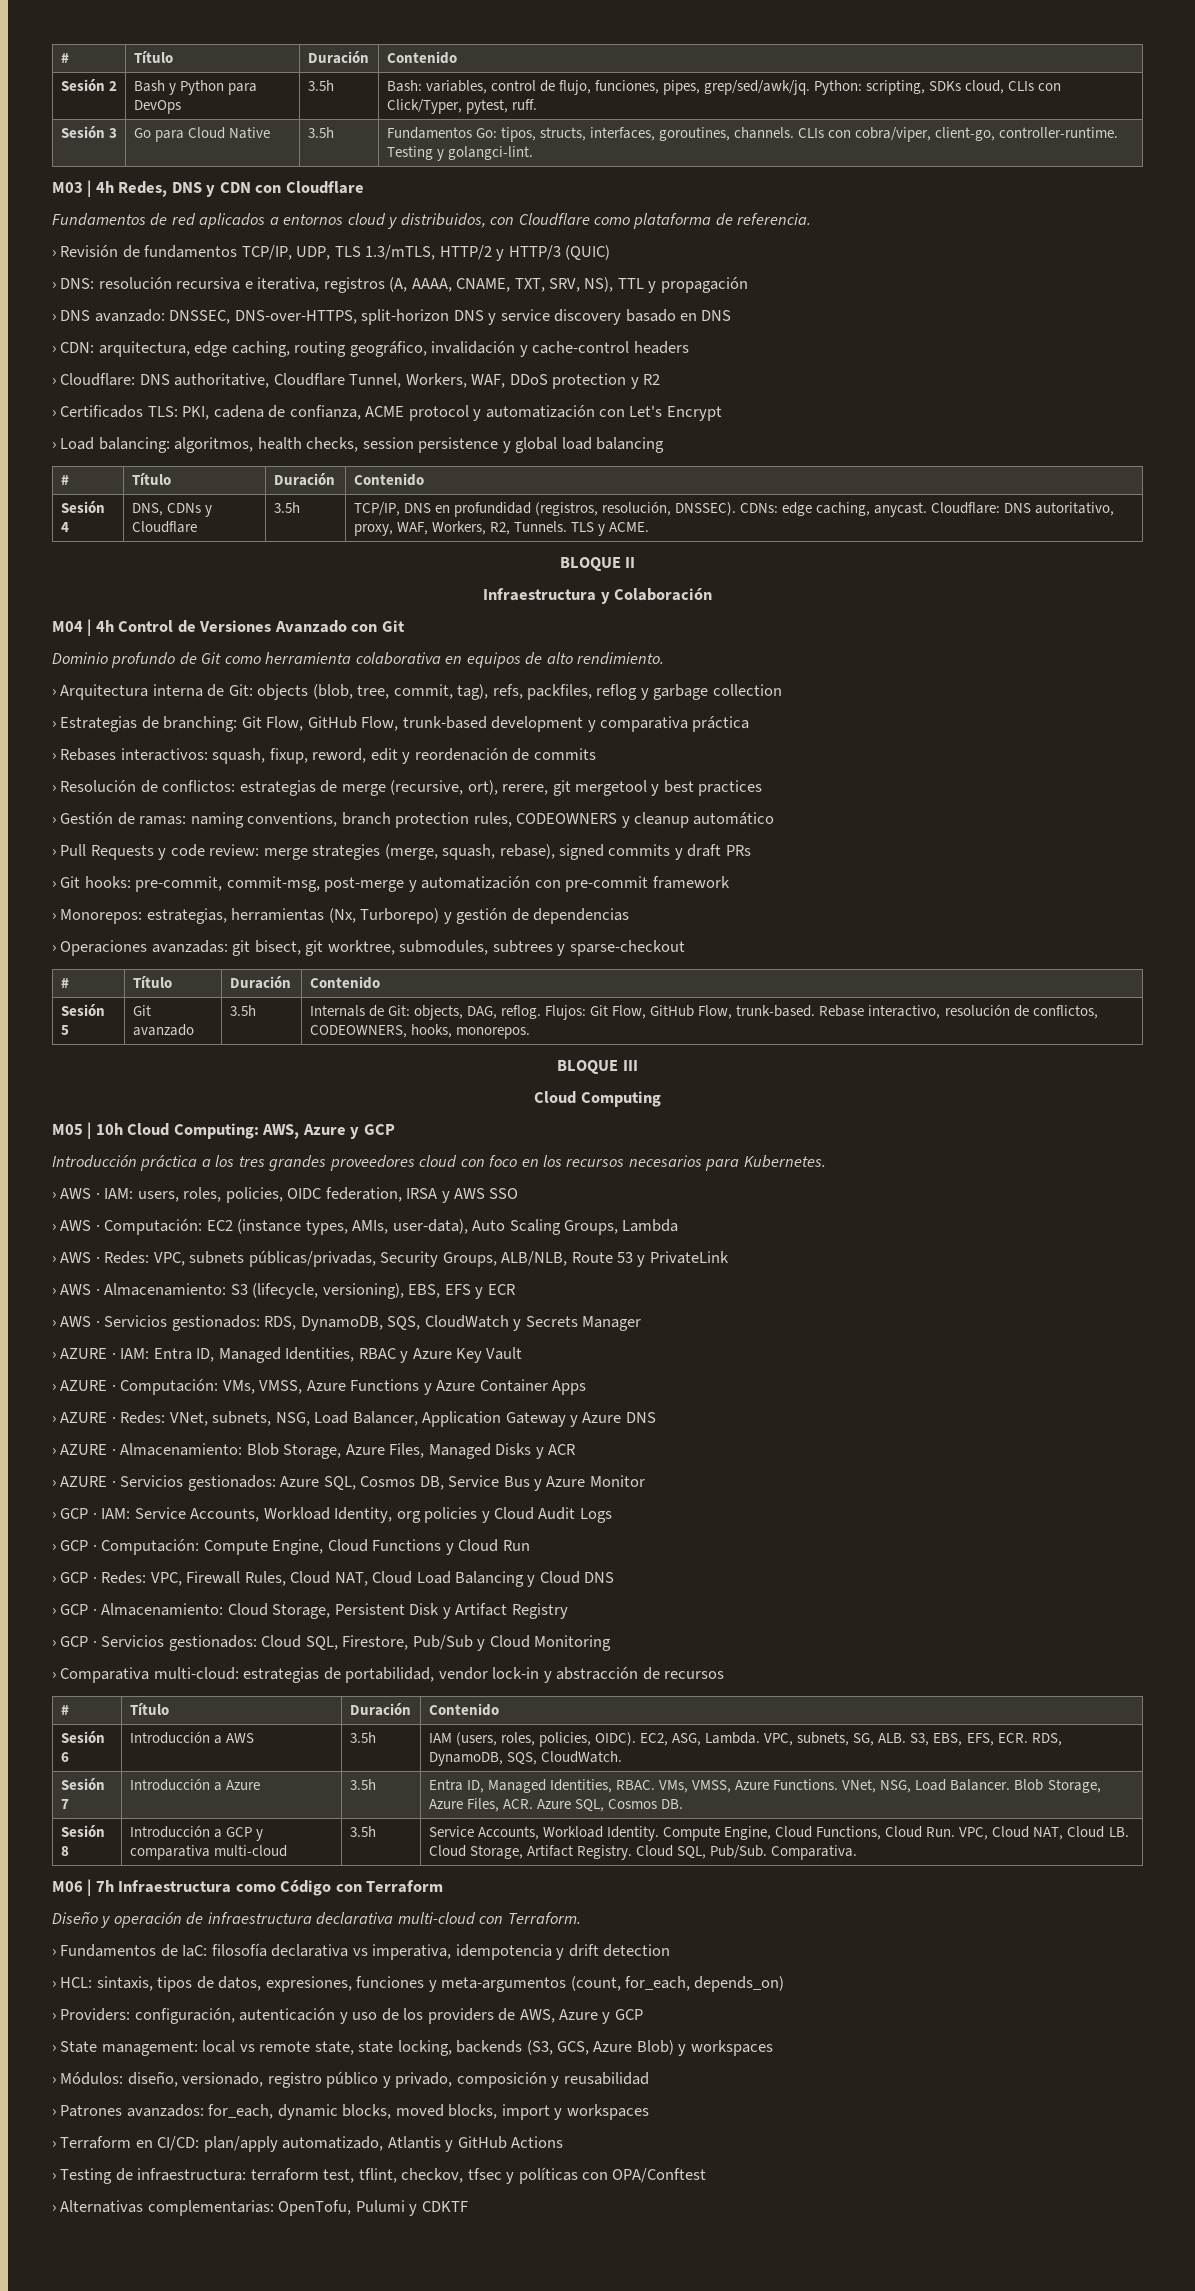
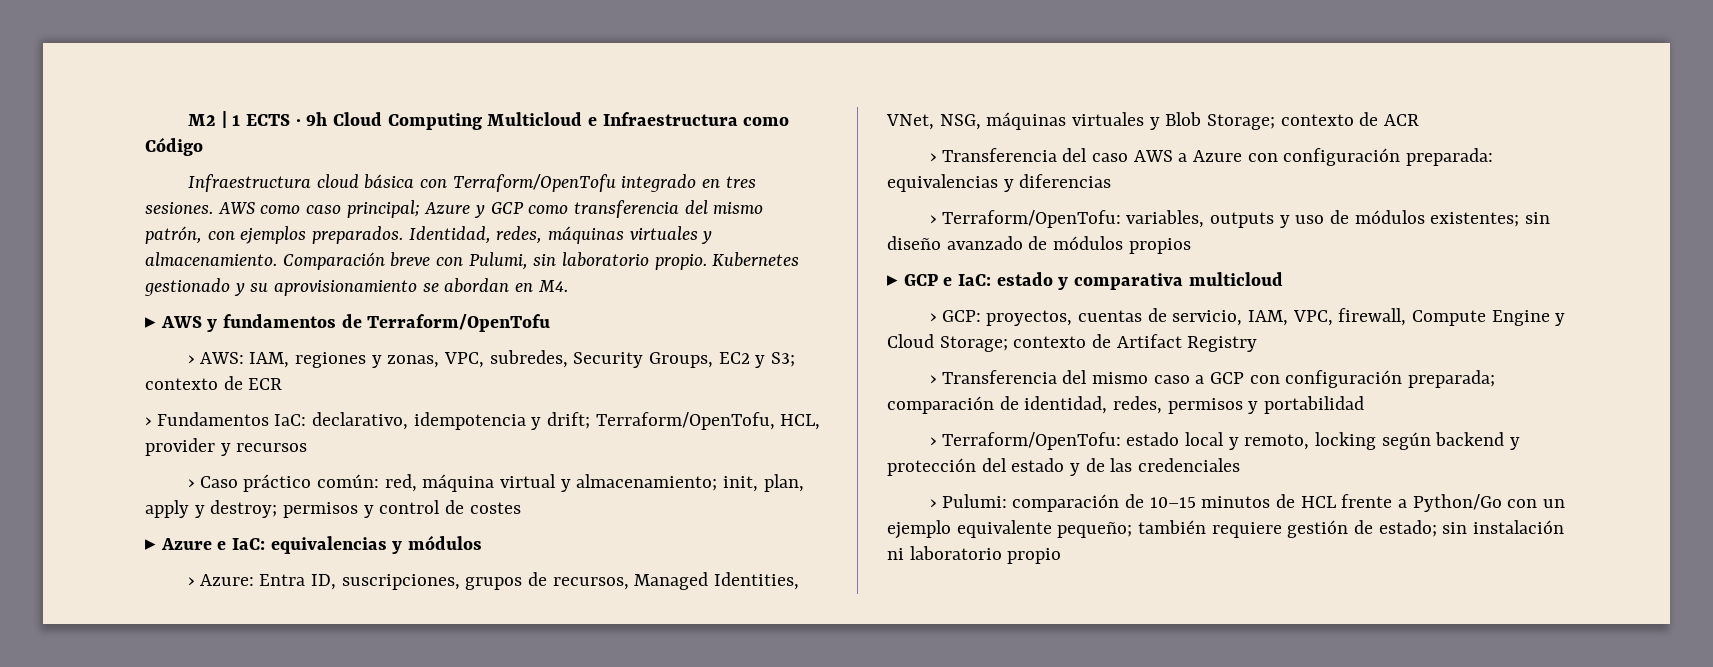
[60,53,69,63] [133,51,173,63] [307,51,369,64] [386,51,457,64] [60,79,117,91] [133,80,257,95] [133,100,181,114] [307,80,334,91] [386,80,1062,95] [386,99,537,114] [60,126,117,138] [133,127,270,142] [307,127,334,138] [386,127,1119,142] [386,146,533,161] [52,180,364,197] [52,213,812,229] [52,245,611,261] [52,277,748,293] [52,309,732,325] [52,341,689,357] [52,373,661,389] [52,405,722,421] [52,437,665,453] [60,475,69,485] [131,473,171,485] [273,473,335,486] [353,473,424,486] [60,501,105,513] [60,522,69,532] [131,503,212,517] [131,521,197,533] [273,502,300,513] [353,501,1115,517] [353,521,650,536] [559,557,636,571] [483,588,712,604] [52,619,405,636] [52,652,665,668] [52,684,782,700] [52,716,750,732] [52,748,596,764] [52,780,763,796] [52,812,775,828] [52,844,751,860] [52,876,730,892] [52,908,630,924] [52,940,685,956] [60,978,69,988] [132,976,172,988] [229,976,291,989] [309,976,380,989] [60,1004,105,1016] [60,1025,69,1035] [132,1005,151,1016] [132,1024,194,1036] [229,1005,256,1016] [309,1004,1098,1020] [309,1024,530,1039] [557,1060,638,1074] [534,1091,661,1107] [52,1122,395,1139] [52,1155,826,1171] [52,1187,519,1203] [52,1219,679,1235] [52,1250,729,1267] [52,1283,515,1299] [52,1315,642,1331] [52,1347,523,1363] [52,1379,587,1395] [52,1411,656,1427] [52,1443,576,1459] [52,1475,645,1491] [52,1507,612,1523] [52,1539,530,1555] [52,1571,615,1587] [52,1603,568,1619] [52,1635,612,1651] [52,1667,725,1683] [60,1705,69,1715] [129,1703,169,1715] [349,1703,411,1716] [428,1703,499,1716] [60,1731,105,1743] [60,1752,69,1762] [129,1731,254,1744] [349,1732,376,1743] [428,1732,1062,1747] [428,1751,622,1766] [60,1778,105,1790] [60,1799,69,1809] [129,1778,260,1791] [349,1779,376,1790] [428,1779,1101,1793] [428,1798,684,1812] [60,1825,105,1837] [60,1846,69,1856] [129,1825,263,1841] [129,1845,287,1860] [349,1826,376,1837] [428,1826,1129,1841] [428,1845,858,1860] [52,1879,444,1896] [52,1911,581,1928] [52,1943,671,1960] [52,1976,785,1992] [52,2008,643,2024] [52,2040,773,2056] [52,2071,649,2088] [52,2104,649,2120] [52,2136,564,2152] [52,2167,707,2184] [52,2200,468,2216] # | Título | Duración | Contenido // Sesión 2 | Bash y Python para DevOps | 3.5h | Bash: variables, control de flujo, funciones, pipes, grep/sed/awk/jq. Python: scripting, SDKs cloud, CLIs con Click/Typer, pytest, ruff. // Sesión 3 | Go para Cloud Native | 3.5h | Fundamentos Go: tipos, structs, interfaces, goroutines, channels. CLIs con cobra/viper, client-go, controller-runtime. Testing y golangci-lint. // M03 | 4h Redes, DNS y CDN con Cloudflare // Fundamentos de red aplicados a entornos cloud y distribuidos, con Cloudflare como plataforma de referencia. // › Revisión de fundamentos TCP/IP, UDP, TLS 1.3/mTLS, HTTP/2 y HTTP/3 (QUIC) // › DNS: resolución recursiva e iterativa, registros (A, AAAA, CNAME, TXT, SRV, NS), TTL y propagación // › DNS avanzado: DNSSEC, DNS-over-HTTPS, split-horizon DNS y service discovery basado en DNS // › CDN: arquitectura, edge caching, routing geográfico, invalidación y cache-control headers // › Cloudflare: DNS authoritative, Cloudflare Tunnel, Workers, WAF, DDoS protection y R2 // › Certificados TLS: PKI, cadena de confianza, ACME protocol y automatización con Let's Encrypt // › Load balancing: algoritmos, health checks, session persistence y global load balancing // # | Título | Duración | Contenido // Sesión 4 | DNS, CDNs y Cloudflare | 3.5h | TCP/IP, DNS en profundidad (registros, resolución, DNSSEC). CDNs: edge caching, anycast. Cloudflare: DNS autoritativo, proxy, WAF, Workers, R2, Tunnels. TLS y ACME. // BLOQUE II // Infraestructura y Colaboración // M04 | 4h Control de Versiones Avanzado con Git // Dominio profundo de Git como herramienta colaborativa en equipos de alto rendimiento. // › Arquitectura interna de Git: objects (blob, tree, commit, tag), refs, packfiles, reflog y garbage collection // › Estrategias de branching: Git Flow, GitHub Flow, trunk-based development y comparativa práctica // › Rebases interactivos: squash, fixup, reword, edit y reordenación de commits // › Resolución de conflictos: estrategias de merge (recursive, ort), rerere, git mergetool y best practices // › Gestión de ramas: naming conventions, branch protection rules, CODEOWNERS y cleanup automático // › Pull Requests y code review: merge strategies (merge, squash, rebase), signed commits y draft PRs // › Git hooks: pre-commit, commit-msg, post-merge y automatización con pre-commit framework // › Monorepos: estrategias, herramientas (Nx, Turborepo) y gestión de dependencias // › Operaciones avanzadas: git bisect, git worktree, submodules, subtrees y sparse-checkout // # | Título | Duración | Contenido // Sesión 5 | Git avanzado | 3.5h | Internals de Git: objects, DAG, reflog. Flujos: Git Flow, GitHub Flow, trunk-based. Rebase interactivo, resolución de conflictos, CODEOWNERS, hooks, monorepos. // BLOQUE III // Cloud Computing // M05 | 10h Cloud Computing: AWS, Azure y GCP // Introducción práctica a los tres grandes proveedores cloud con foco en los recursos necesarios para Kubernetes. // › AWS · IAM: users, roles, policies, OIDC federation, IRSA y AWS SSO // › AWS · Computación: EC2 (instance types, AMIs, user-data), Auto Scaling Groups, Lambda // › AWS · Redes: VPC, subnets públicas/privadas, Security Groups, ALB/NLB, Route 53 y PrivateLink // › AWS · Almacenamiento: S3 (lifecycle, versioning), EBS, EFS y ECR // › AWS · Servicios gestionados: RDS, DynamoDB, SQS, CloudWatch y Secrets Manager // › AZURE · IAM: Entra ID, Managed Identities, RBAC y Azure Key Vault // › AZURE · Computación: VMs, VMSS, Azure Functions y Azure Container Apps // › AZURE · Redes: VNet, subnets, NSG, Load Balancer, Application Gateway y Azure DNS // › AZURE · Almacenamiento: Blob Storage, Azure Files, Managed Disks y ACR // › AZURE · Servicios gestionados: Azure SQL, Cosmos DB, Service Bus y Azure Monitor // › GCP · IAM: Service Accounts, Workload Identity, org policies y Cloud Audit Logs // › GCP · Computación: Compute Engine, Cloud Functions y Cloud Run // › GCP · Redes: VPC, Firewall Rules, Cloud NAT, Cloud Load Balancing y Cloud DNS // › GCP · Almacenamiento: Cloud Storage, Persistent Disk y Artifact Registry // › GCP · Servicios gestionados: Cloud SQL, Firestore, Pub/Sub y Cloud Monitoring // › Comparativa multi-cloud: estrategias de portabilidad, vendor lock-in y abstracción de recursos // # | Título | Duración | Contenido // Sesión 6 | Introducción a AWS | 3.5h | IAM (users, roles, policies, OIDC). EC2, ASG, Lambda. VPC, subnets, SG, ALB. S3, EBS, EFS, ECR. RDS, DynamoDB, SQS, CloudWatch. // Sesión 7 | Introducción a Azure | 3.5h | Entra ID, Managed Identities, RBAC. VMs, VMSS, Azure Functions. VNet, NSG, Load Balancer. Blob Storage, Azure Files, ACR. Azure SQL, Cosmos DB. // Sesión 8 | Introducción a GCP y comparativa multi-cloud | 3.5h | Service Accounts, Workload Identity. Compute Engine, Cloud Functions, Cloud Run. VPC, Cloud NAT, Cloud LB. Cloud Storage, Artifact Registry. Cloud SQL, Pub/Sub. Comparativa. // M06 | 7h Infraestructura como Código con Terraform // Diseño y operación de infraestructura declarativa multi-cloud con Terraform. // › Fundamentos de IaC: filosofía declarativa vs imperativa, idempotencia y drift detection // › HCL: sintaxis, tipos de datos, expresiones, funciones y meta-argumentos (count, for_each, depends_on) // › Providers: configuración, autenticación y uso de los providers de AWS, Azure y GCP // › State management: local vs remote state, state locking, backends (S3, GCS, Azure Blob) y workspaces // › Módulos: diseño, versionado, registro público y privado, composición y reusabilidad // › Patrones avanzados: for_each, dynamic blocks, moved blocks, import y workspaces // › Terraform en CI/CD: plan/apply automatizado, Atlantis y GitHub Actions // › Testing de infraestructura: terraform test, tflint, checkov, tfsec y políticas con OPA/Conftest // › Alternativas complementarias: OpenTofu, Pulumi y CDKTF -> [188,111,790,130] [145,137,203,156] [188,174,756,192] [145,200,764,218] [145,226,713,244] [145,252,800,270] [144,278,568,296] [145,314,551,332] [188,350,796,368] [145,376,283,390] [145,412,821,430] [145,438,308,456] [188,474,804,492] [145,500,521,518] [145,535,483,554] [188,572,800,590] [886,112,1420,130] [930,148,1494,166] [887,174,1112,192] [930,210,1551,228] [887,236,1191,254] [887,272,1283,290] [930,308,1566,326] [887,334,1258,352] [930,370,1496,388] [887,396,1365,414] [930,432,1521,450] [887,458,1241,476] [930,494,1566,512] [887,520,1565,539] [887,546,1062,564] M2 | 1 ECTS · 9h Cloud Computing Multicloud e Infraestructura como Código // Infraestructura cloud básica con Terraform/OpenTofu integrado en tres sesiones. AWS como caso principal; Azure y GCP como transferencia del mismo patrón, con ejemplos preparados. Identidad, redes, máquinas virtuales y almacenamiento. Comparación breve con Pulumi, sin laboratorio propio. Kubernetes gestionado y su aprovisionamiento se abordan en M4. // ▸ AWS y fundamentos de Terraform/OpenTofu // › AWS: IAM, regiones y zonas, VPC, subredes, Security Groups, EC2 y S3; contexto de ECR // › Fundamentos IaC: declarativo, idempotencia y drift; Terraform/OpenTofu, HCL, provider y recursos // › Caso práctico común: red, máquina virtual y almacenamiento; init, plan, apply y destroy; permisos y control de costes // ▸ Azure e IaC: equivalencias y módulos // › Azure: Entra ID, suscripciones, grupos de recursos, Managed Identities, VNet, NSG, máquinas virtuales y Blob Storage; contexto de ACR // › Transferencia del caso AWS a Azure con configuración preparada: equivalencias y diferencias // › Terraform/OpenTofu: variables, outputs y uso de módulos existentes; sin diseño avanzado de módulos propios // ▸ GCP e IaC: estado y comparativa multicloud // › GCP: proyectos, cuentas de servicio, IAM, VPC, firewall, Compute Engine y Cloud Storage; contexto de Artifact Registry // › Transferencia del mismo caso a GCP con configuración preparada; comparación de identidad, redes, permisos y portabilidad // › Terraform/OpenTofu: estado local y remoto, locking según backend y protección del estado y de las credenciales // › Pulumi: comparación de 10–15 minutos de HCL frente a Python/Go con un ejemplo equivalente pequeño; también requiere gestión de estado; sin instalación ni laboratorio propio

